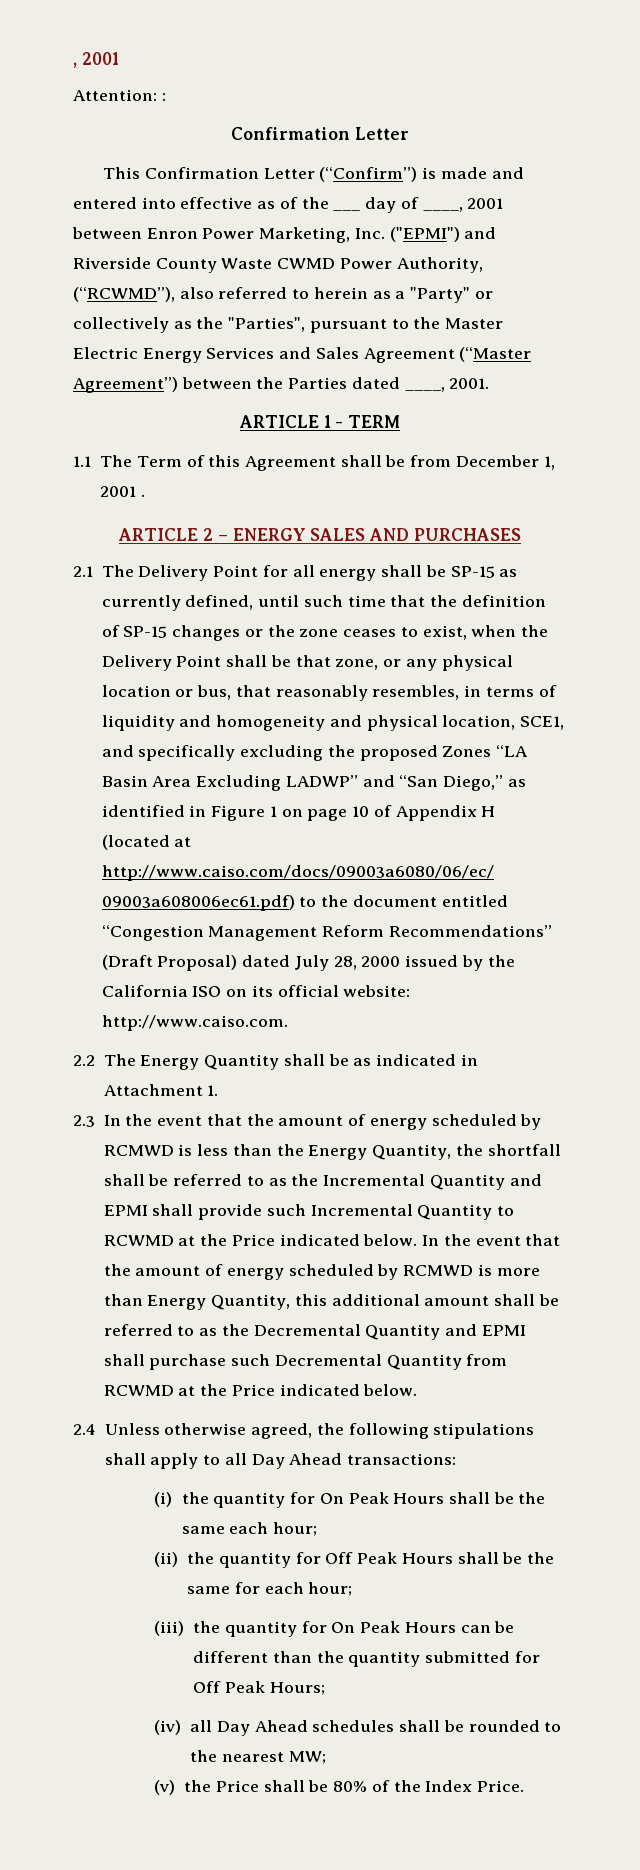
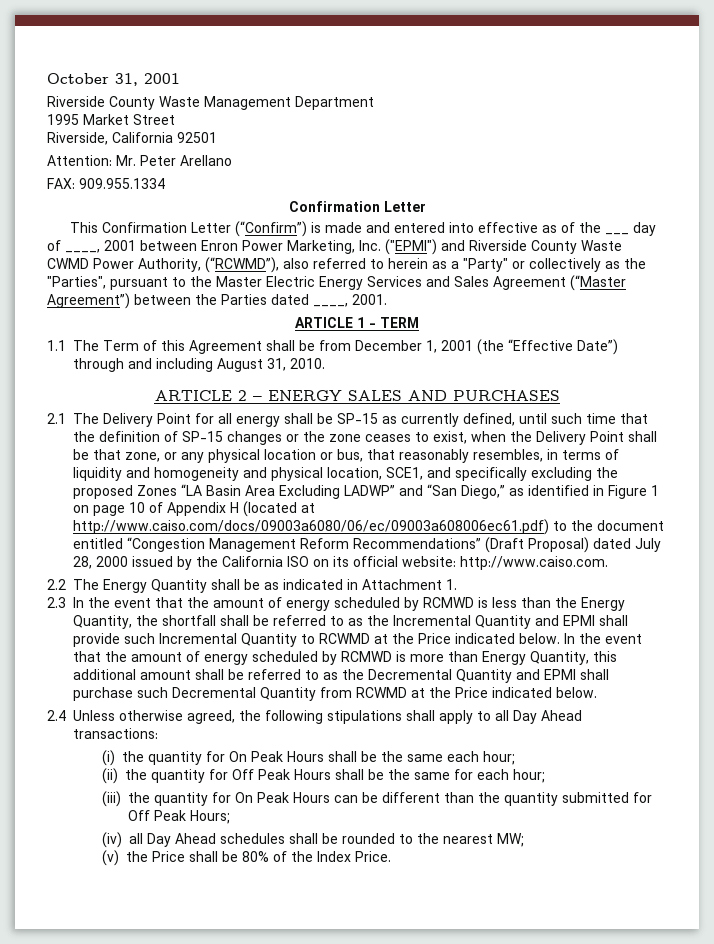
[73,62,77,68] , -> [47,73,138,86] October 31,
[73,89,166,101] Attention: : -> [47,96,374,110] [47,114,175,125] [47,132,217,145] [47,155,232,166] [47,178,165,189] Riverside County Waste Management Department // 1995 Market Street // Riverside, California 92501 // Attention: Mr. Peter Arellano // FAX: 909.955.1334
[140,494,145,497] . -> [477,339,618,355] [73,358,325,372] (the “Effective Date”) through and including August 31, 2010.

